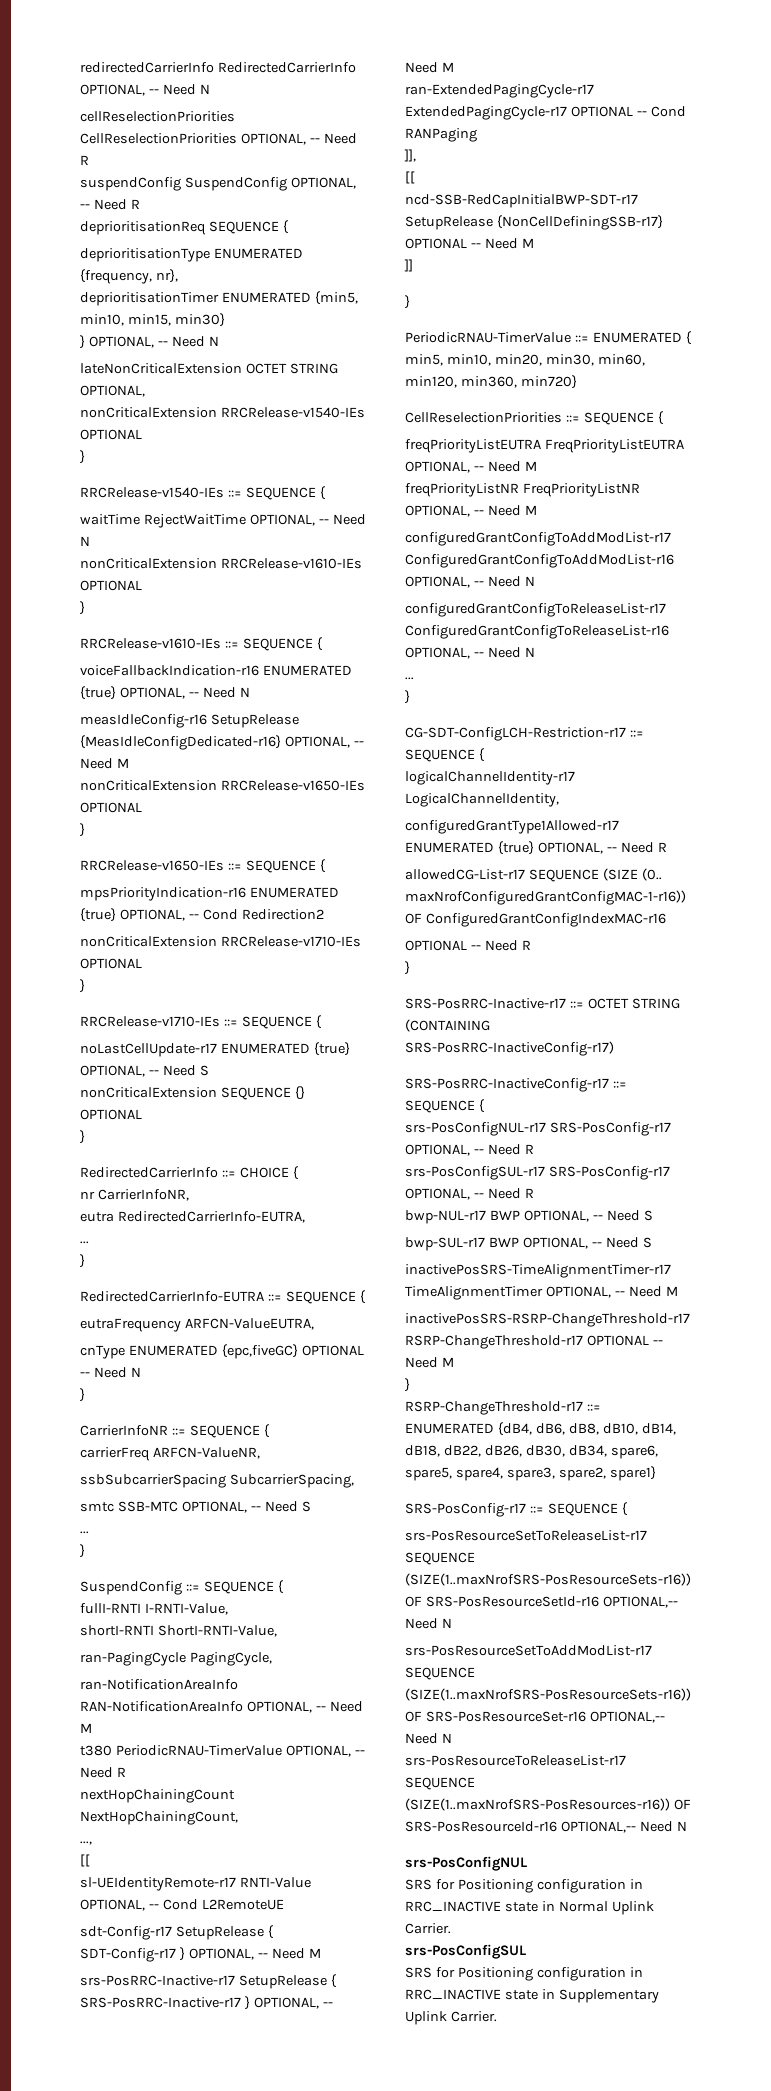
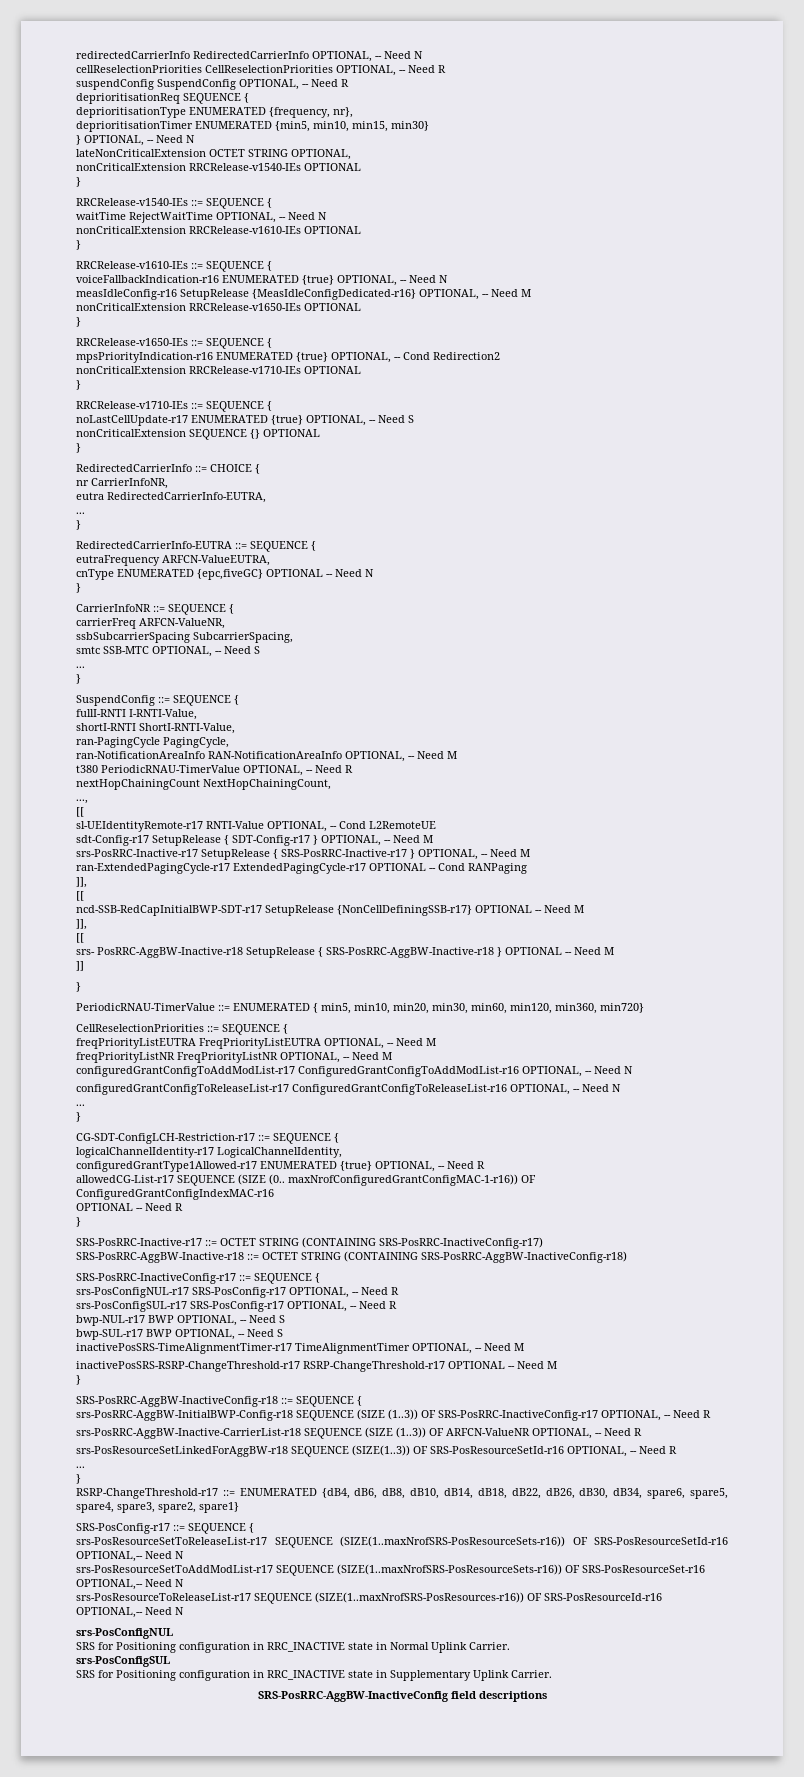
(534, 243) none -> [76,919,87,930] [76,933,84,943] [76,947,614,958] // ]], // [[ // srs- PosRRC-AggBW-Inactive-r18 SetupRelease { SRS-PosRRC-AggBW-Inactive-r18 } OPTIONAL -- Need M
(614, 1048) none -> [76,1251,627,1263] // SRS-PosRRC-AggBW-Inactive-r18 ::= OCTET STRING (CONTAINING SRS-PosRRC-AggBW-InactiveConfig-r18)
(410, 1385) none -> [76,1396,362,1407] [76,1409,711,1421] [76,1427,642,1439] [76,1445,677,1457] [76,1466,85,1468] [76,1474,81,1484] // SRS-PosRRC-AggBW-InactiveConfig-r18 ::= SEQUENCE { // srs-PosRRC-AggBW-InitialBWP-Config-r18 SEQUENCE (SIZE (1..3)) OF SRS-PosRRC-InactiveConfig-r17 OPTIONAL, -- Need R // srs-PosRRC-AggBW-Inactive-CarrierList-r18 SEQUENCE (SIZE (1..3)) OF ARFCN-ValueNR OPTIONAL, -- Need R // srs-PosResourceSetLinkedForAggBW-r18 SEQUENCE (SIZE(1..3)) OF SRS-PosResourceSetId-r16 OPTIONAL, -- Need R // ... // }
(497, 2016) none -> [257,1691,547,1702] // SRS-PosRRC-AggBW-InactiveConfig field descriptions

